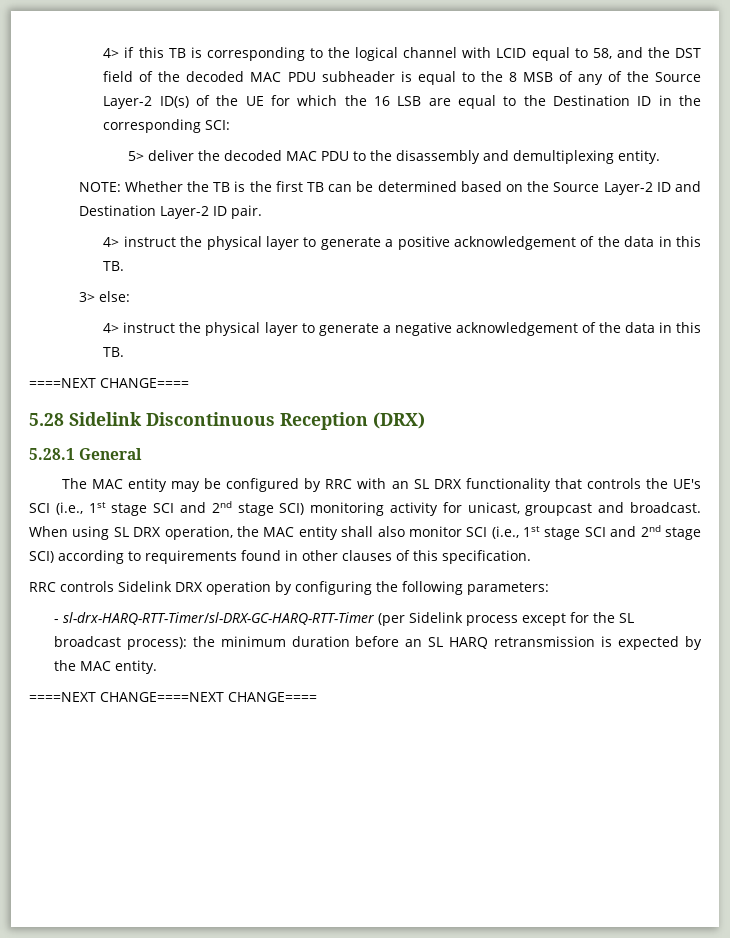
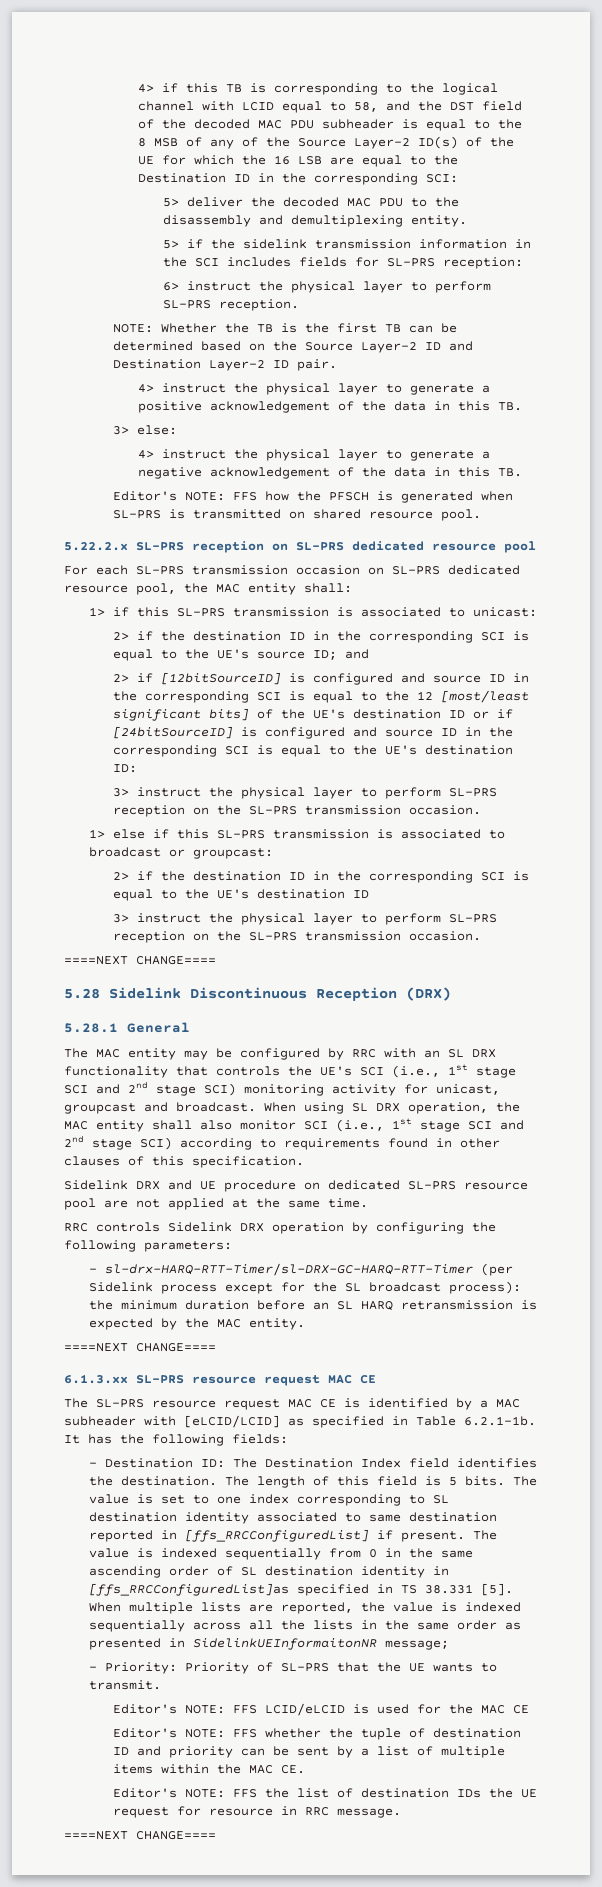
(661, 157) none -> [162,239,531,249] [162,257,523,269] [162,281,491,293] [162,299,299,311] // 5> if the sidelink transmission information in the SCI includes fields for SL-PRS reception: // 6> instruct the physical layer to perform SL-PRS reception.
(125, 352) none -> [113,491,514,503] [113,509,482,521] [64,541,536,553] [64,565,520,575] [64,583,352,595] [88,607,537,617] [113,631,530,643] [113,649,370,661] [113,672,530,685] [113,690,530,703] [113,708,514,721] [113,726,514,739] [113,745,514,757] [113,764,138,773] [113,787,498,799] [113,805,482,817] [88,829,505,839] [88,847,273,859] [113,871,530,883] [113,889,370,901] [113,913,498,925] [113,931,482,943] // Editor's NOTE: FFS how the PFSCH is generated when SL-PRS is transmitted on shared resource pool. // 5.22.2.x SL-PRS reception on SL-PRS dedicated resource pool // For each SL-PRS transmission occasion on SL-PRS dedicated resource pool, the MAC entity shall: // 1> if this SL-PRS transmission is associated to unicast: // 2> if the destination ID in the corresponding SCI is equal to the UE's source ID; and // 2> if [12bitSourceID] is configured and source ID in the corresponding SCI is equal to the 12 [most/least significant bits] of the UE's destination ID or if [24bitSourceID] is configured and source ID in the corresponding SCI is equal to the UE's destination ID: // 3> instruct the physical layer to perform SL-PRS reception on the SL-PRS transmission occasion. // 1> else if this SL-PRS transmission is associated to broadcast or groupcast: // 2> if the destination ID in the corresponding SCI is equal to the UE's destination ID // 3> instruct the physical layer to perform SL-PRS reception on the SL-PRS transmission occasion.
(531, 557) none -> [64,1180,528,1192] [64,1198,368,1210] // Sidelink DRX and UE procedure on dedicated SL-PRS resource pool are not applied at the same time.
[100,692,317,702] CHANGE====NEXT CHANGE==== -> [136,1343,216,1352] [64,1374,376,1386] [64,1398,520,1410] [64,1415,536,1428] [64,1434,288,1446] [88,1458,537,1468] [88,1476,537,1488] [88,1494,449,1506] [88,1512,497,1524] [88,1529,497,1542] [88,1548,473,1560] [88,1566,449,1578] [88,1583,513,1596] [88,1602,521,1614] [88,1620,521,1632] [88,1638,449,1650] [88,1662,497,1674] [88,1680,161,1690] [113,1703,530,1716] [113,1728,522,1740] [113,1746,506,1758] [113,1764,306,1774] [113,1788,538,1798] [113,1806,402,1818] [64,1831,216,1840] CHANGE==== // 6.1.3.xx SL-PRS resource request MAC CE // The SL-PRS resource request MAC CE is identified by a MAC subheader with [eLCID/LCID] as specified in Table 6.2.1-1b. It has the following fields: // - Destination ID: The Destination Index field identifies the destination. The length of this field is 5 bits. The value is set to one index corresponding to SL destination identity associated to same destination reported in [ffs_RRCConfiguredList] if present. The value is indexed sequentially from 0 in the same ascending order of SL destination identity in [ffs_RRCConfiguredList]as specified in TS 38.331 [5]. When multiple lists are reported, the value is indexed sequentially across all the lists in the same order as presented in SidelinkUEInformaitonNR message; // - Priority: Priority of SL-PRS that the UE wants to transmit. // Editor's NOTE: FFS LCID/eLCID is used for the MAC CE // Editor's NOTE: FFS whether the tuple of destination ID and priority can be sent by a list of multiple items within the MAC CE. // Editor's NOTE: FFS the list of destination IDs the UE request for resource in RRC message. // ====NEXT CHANGE====

